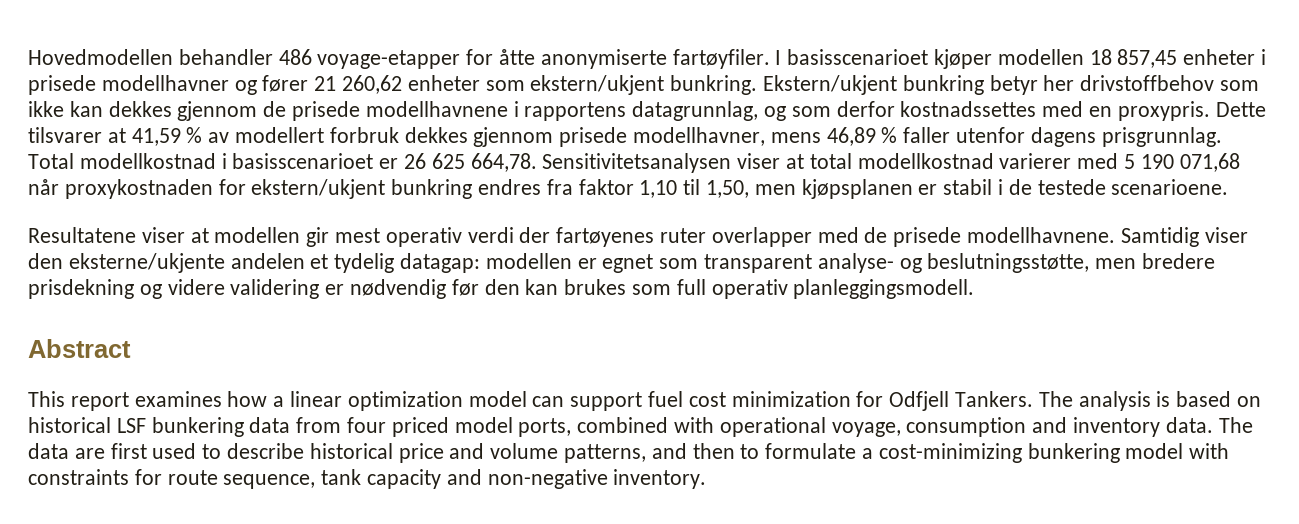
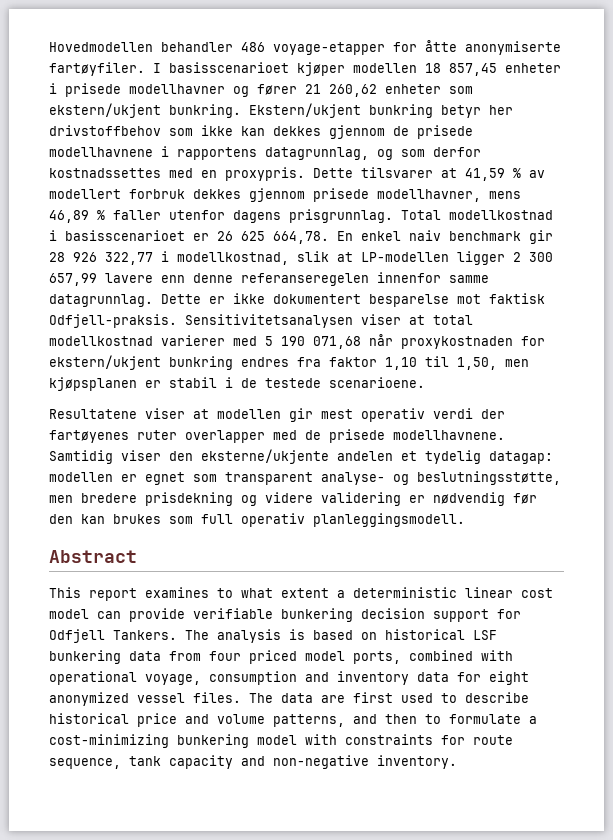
(537, 162) none -> [337,230,553,244] [49,251,553,265] [49,272,489,286] [49,293,545,307] [49,314,177,328] En enkel naiv benchmark gir 28 926 322,77 i modellkostnad, slik at LP-modellen ligger 2 300 657,99 lavere enn denne referanseregelen innenfor samme datagrunnlag. Dette er ikke dokumentert besparelse mot faktisk Odfjell-praksis.
[227,391,851,411] how a linear optimization model can support fuel cost minimization -> [217,587,553,598] [49,608,489,622] to what extent a deterministic linear cost model can provide verifiable bunkering decision support
[1165,417,1213,433] data. -> [417,671,529,685] [49,692,241,706] data for eight anonymized vessel files.

